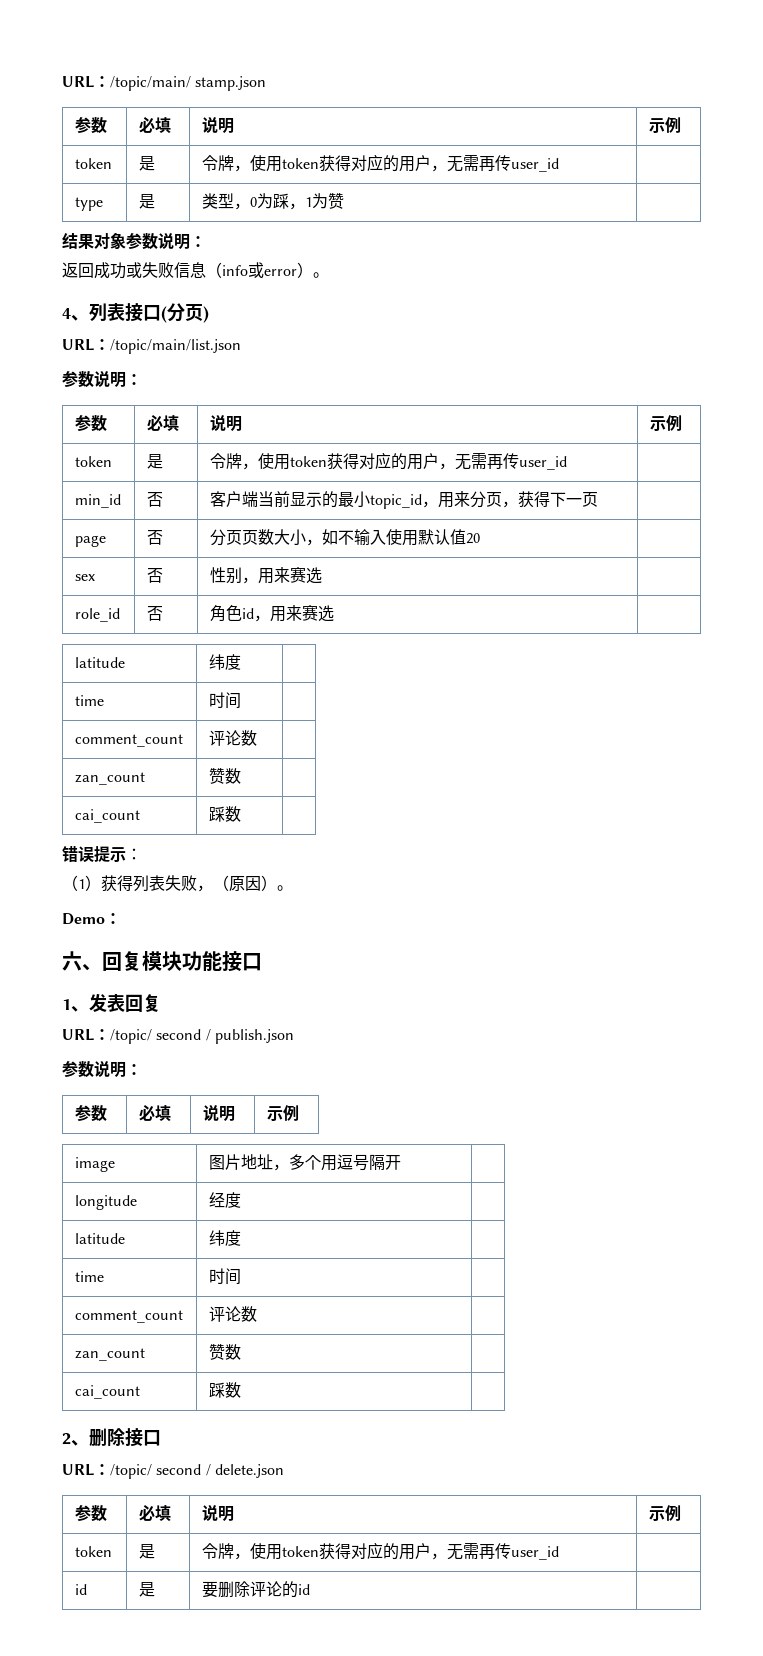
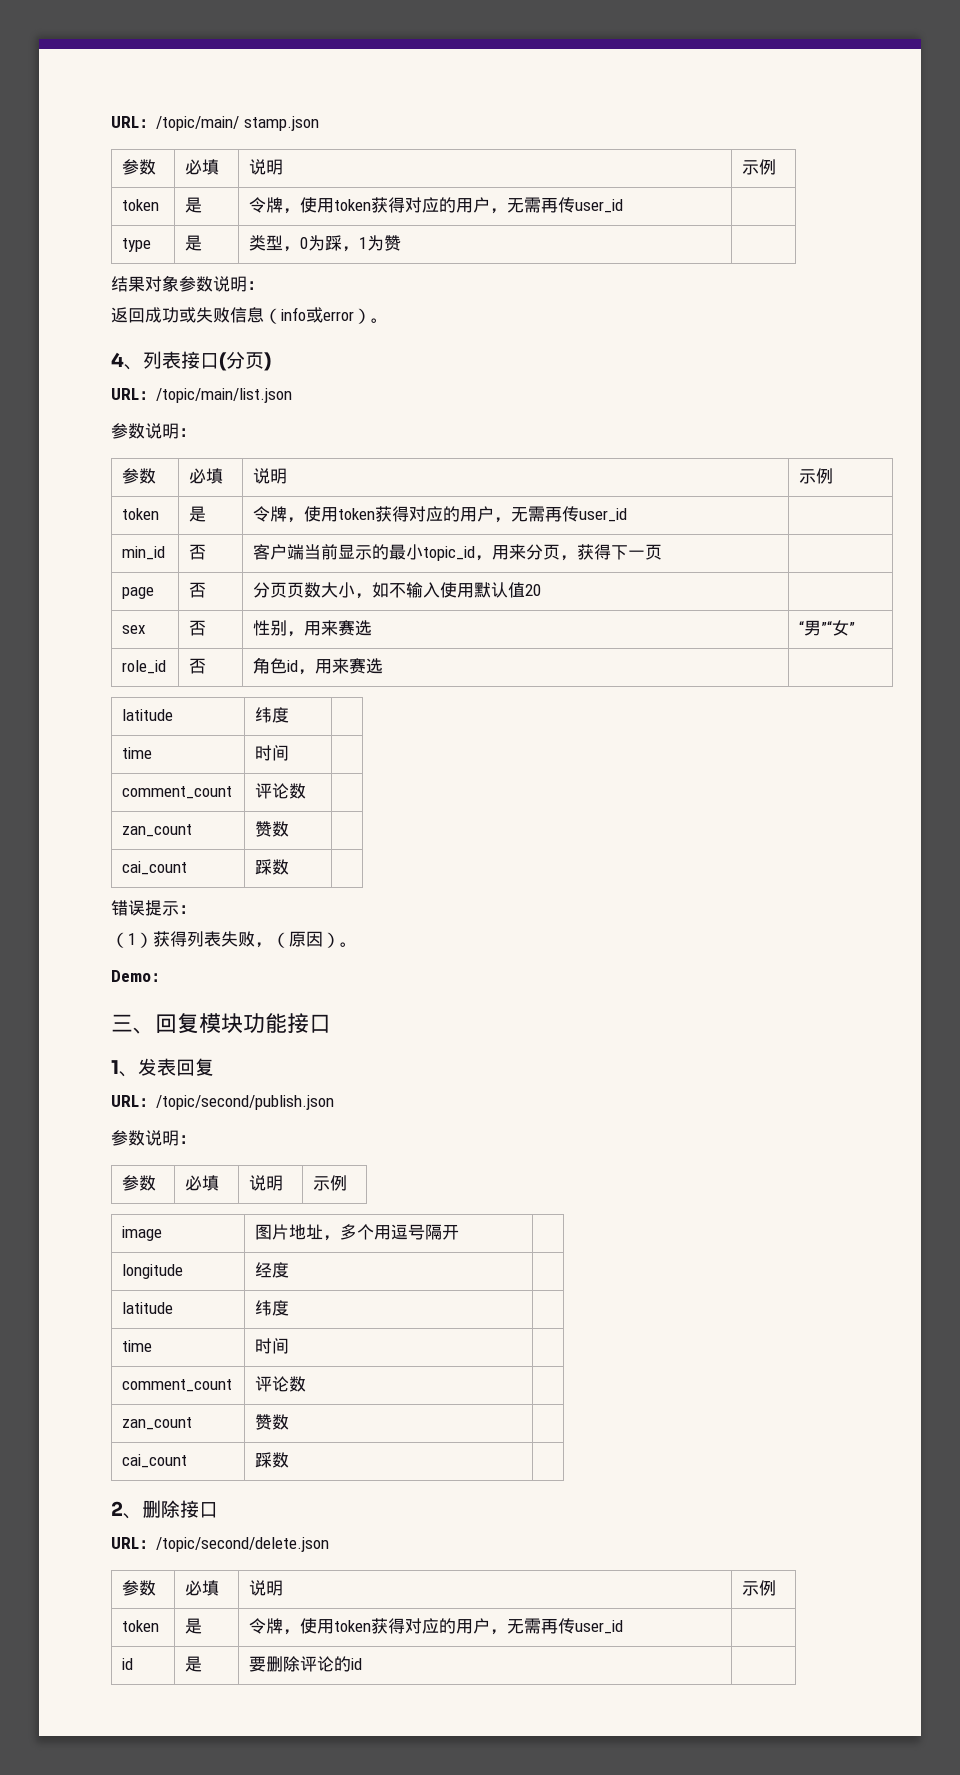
(322, 575) none -> [799,620,856,636] “男”“女”
[62,951,82,971] 六 -> [111,1014,133,1032] 三
[110,1029,294,1044] /topic/ second / publish.json -> [156,1095,334,1110] /topic/second/publish.json
[110,1464,284,1479] /topic/ second / delete.json -> [156,1537,329,1552] /topic/second/delete.json

